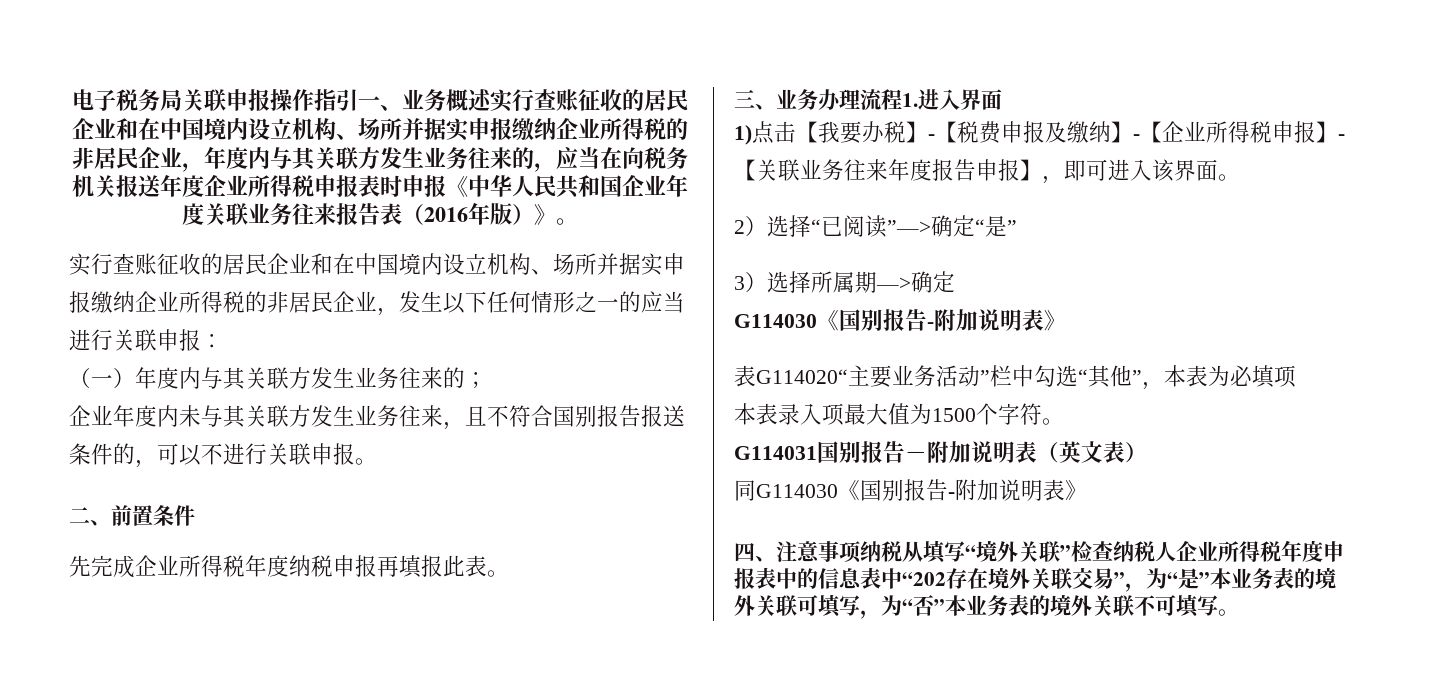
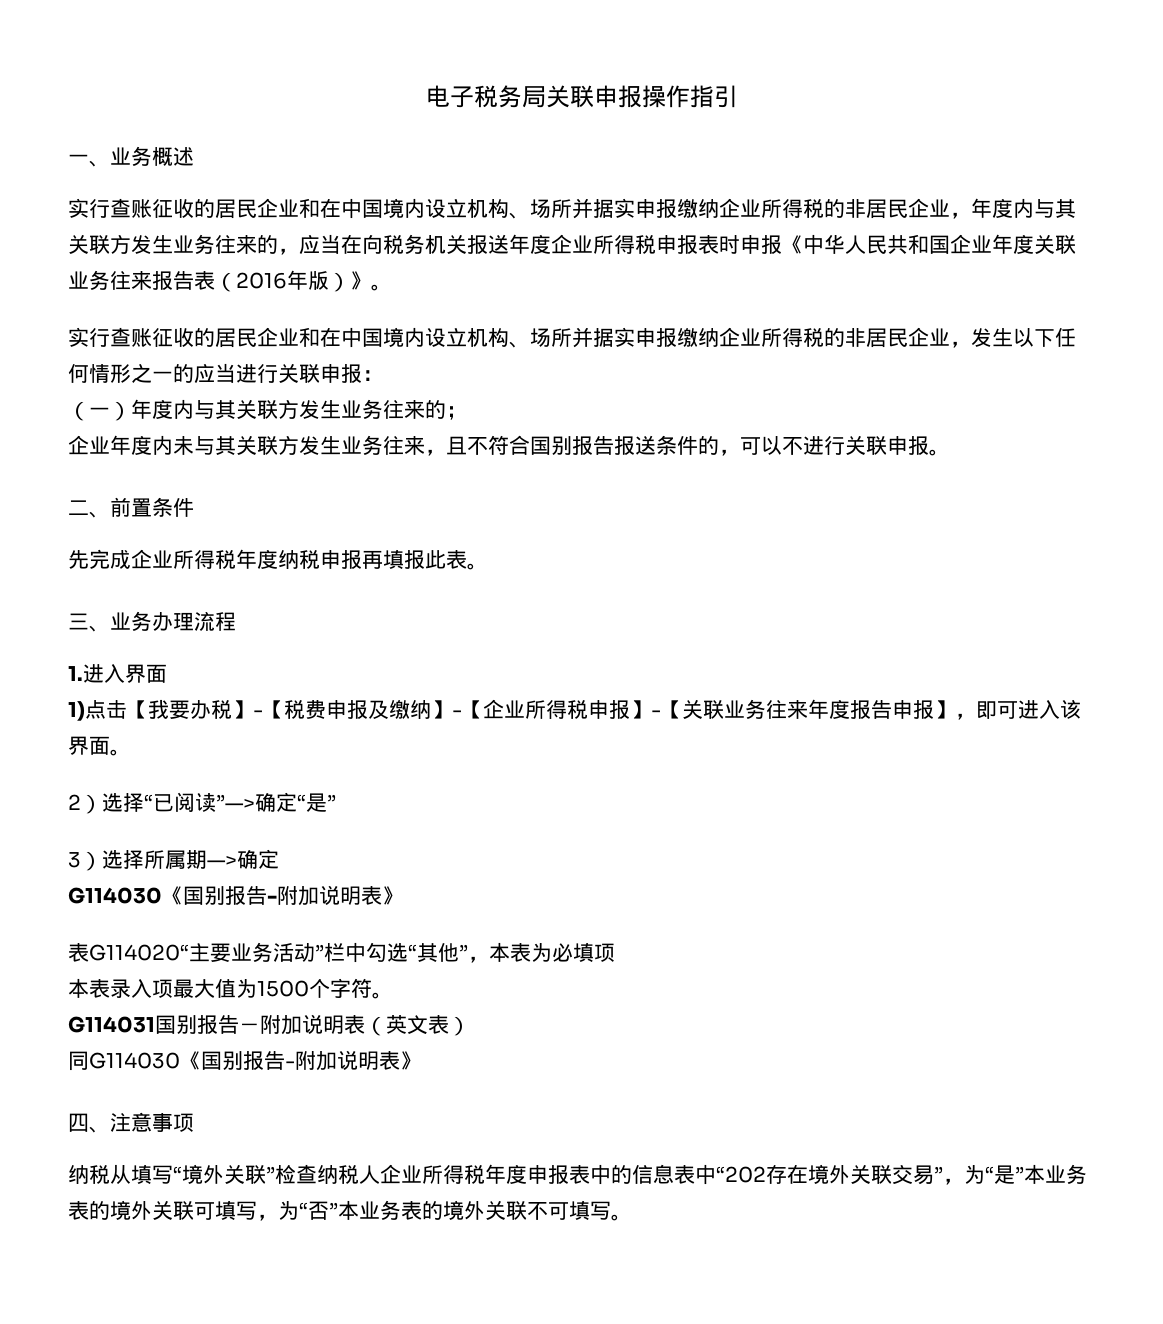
(358, 100) none -> (738, 96) //
(492, 100) none -> (194, 156) //
(902, 99) none -> (236, 621) //
(861, 552) none -> (194, 1122) //

